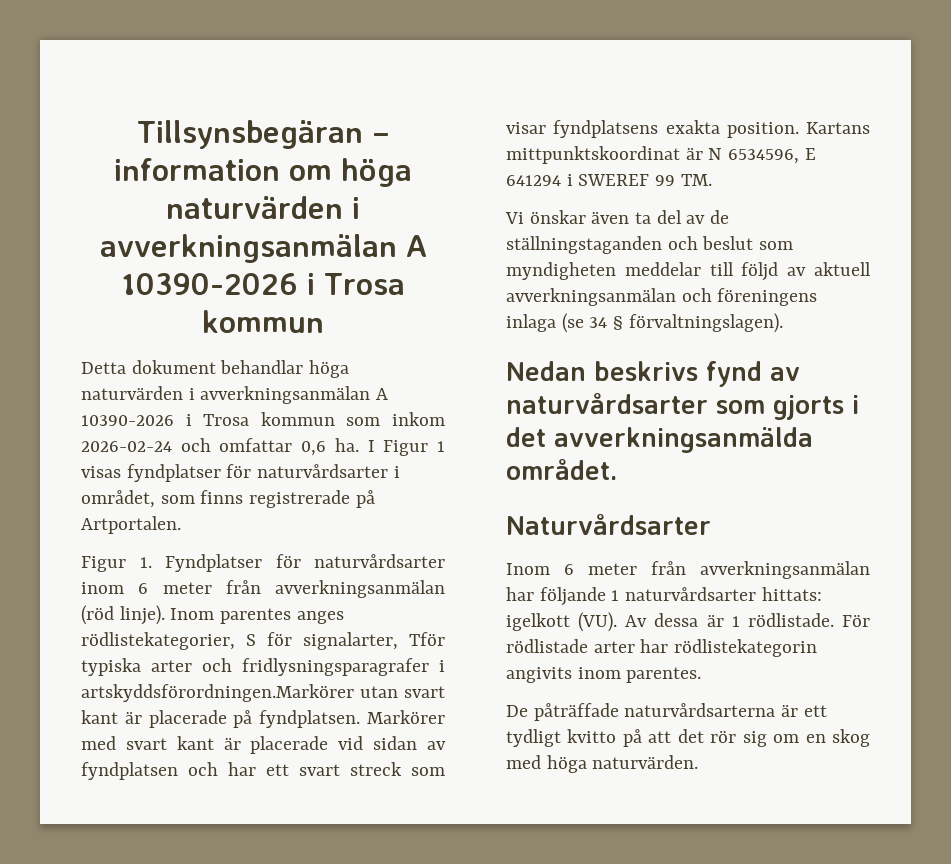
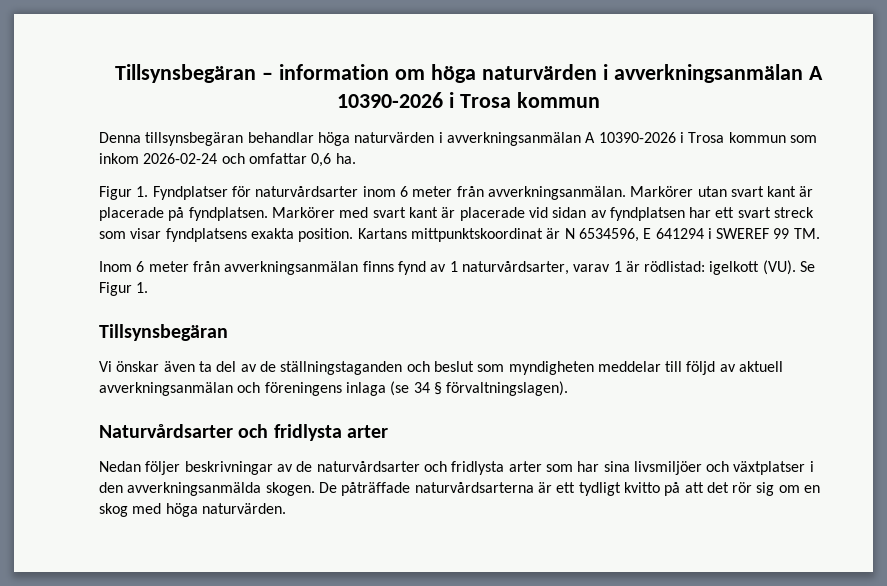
[81,360,216,374] Detta dokument -> [99,132,244,146] Denna tillsynsbegäran
[367,440,446,456] [81,464,400,482] [81,490,375,508] [81,516,181,534] I Figur 1 visas fyndplatser för naturvårdsarter i området, som finns registrerade på Artportalen. -> (356, 158) none
[275,580,445,598] [81,605,344,625] [81,632,445,650] [81,658,445,676] [81,684,354,702] avverkningsanmälan (röd linje). Inom parentes anges rödlistekategorier, S för signalarter, Tför typiska arter och fridlysningsparagrafer i artskyddsförordningen.Markörer -> [487,186,694,200] avverkningsanmälan. Markörer
[188,762,218,776] och -> (685, 214) none
(712, 180) none -> [99,260,816,275] [99,282,149,296] [99,324,228,341] // Inom 6 meter från avverkningsanmälan finns fynd av 1 naturvårdsarter, varav 1 är rödlistad: igelkott (VU). Se Figur 1. // Tillsynsbegäran
[506,361,800,387] [506,393,859,420] [506,427,813,453] [506,459,617,480] [506,514,711,535] [506,561,870,579] [506,587,822,606] [506,612,870,632] [506,639,818,657] [506,667,702,683] Nedan beskrivs fynd av naturvårdsarter som gjorts i det avverkningsanmälda området. // Naturvårdsarter // Inom 6 meter från avverkningsanmälan har följande 1 naturvårdsarter hittats: igelkott (VU). Av dessa är 1 rödlistade. För rödlistade arter har rödlistekategorin angivits inom parentes. // -> [99,424,389,441] [99,461,814,475] [99,482,315,496] Naturvårdsarter och fridlysta arter // Nedan följer beskrivningar av de naturvårdsarter och fridlysta arter som har sina livsmiljöer och växtplatser i den avverkningsanmälda skogen.

